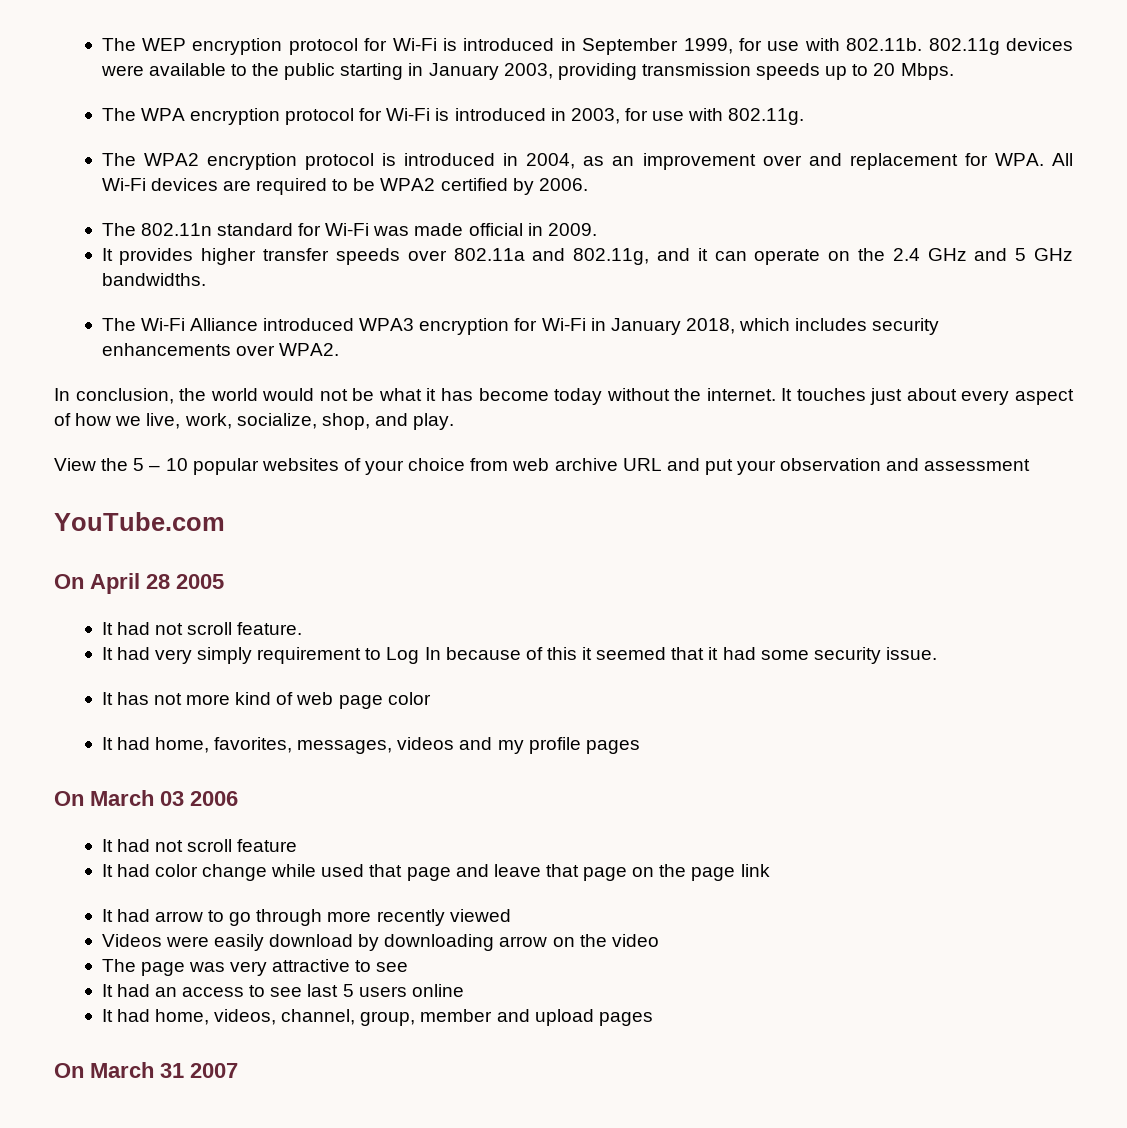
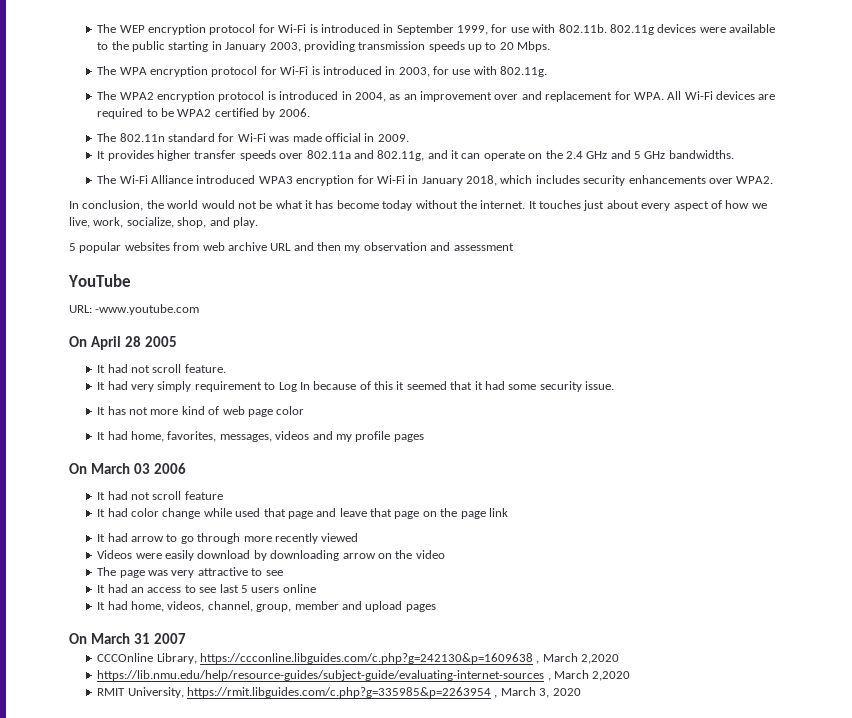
[54,458,466,475] View the 5 – 10 popular websites of your choice -> [69,242,170,253] 5 popular websites
[704,459,777,475] put your -> [317,242,361,253] then my
[54,512,225,531] YouTube.com -> [68,274,131,287] [69,304,200,315] YouTube // URL: -www.youtube.com
(238, 1070) none -> [97,653,620,664] [97,670,631,681] [97,687,581,698] // CCCOnline Library, https://ccconline.libguides.com/c.php?g=242130&p=1609638 , March 2,2020 // https://lib.nmu.edu/help/resource-guides/subject-guide/evaluating-internet-sources , March 2,2020 // RMIT University, https://rmit.libguides.com/c.php?g=335985&p=2263954 , March 3, 2020

